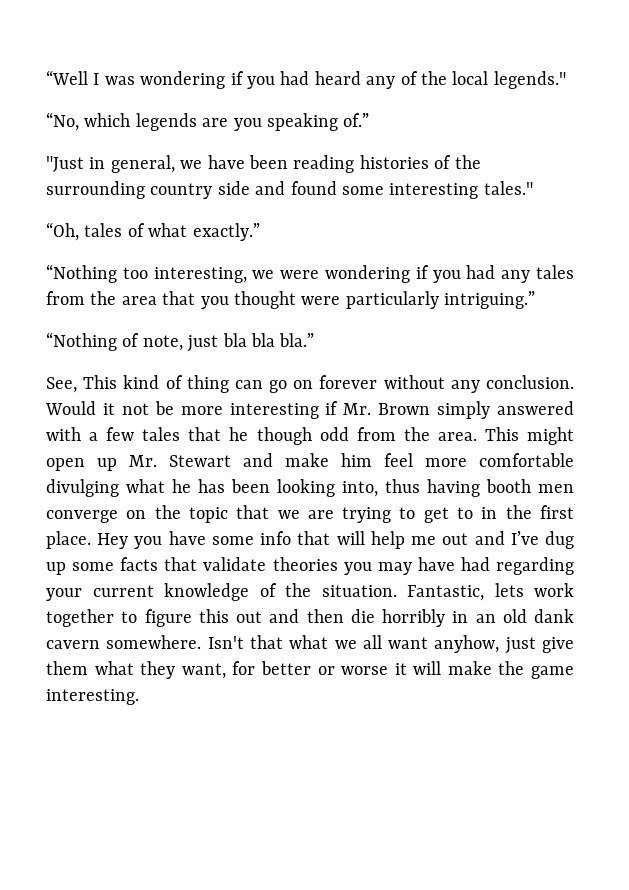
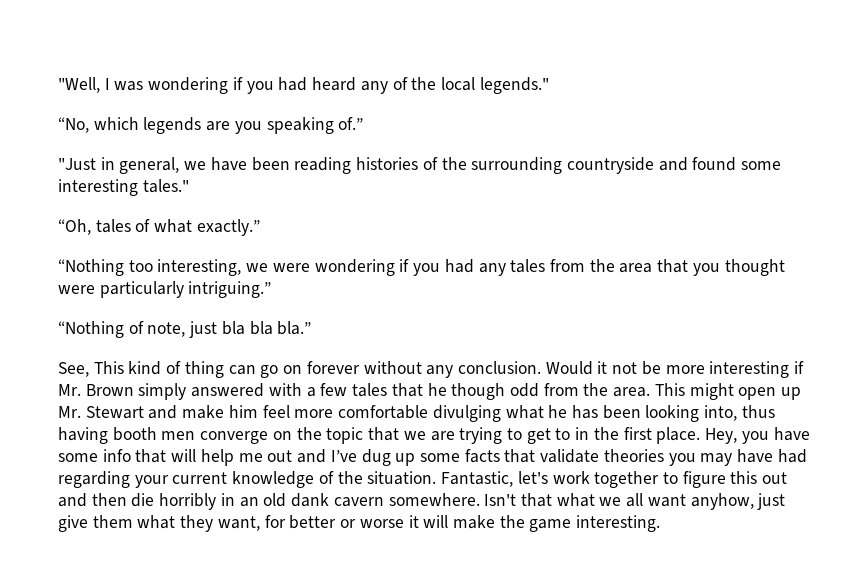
[46,70,88,85] “Well -> [58,77,100,93] "Well,
[150,181,250,199] country side -> [566,157,654,174] countryside
[97,533,129,549] Hey -> [705,428,738,444] Hey,
[494,583,524,597] lets -> [517,471,548,484] let's

